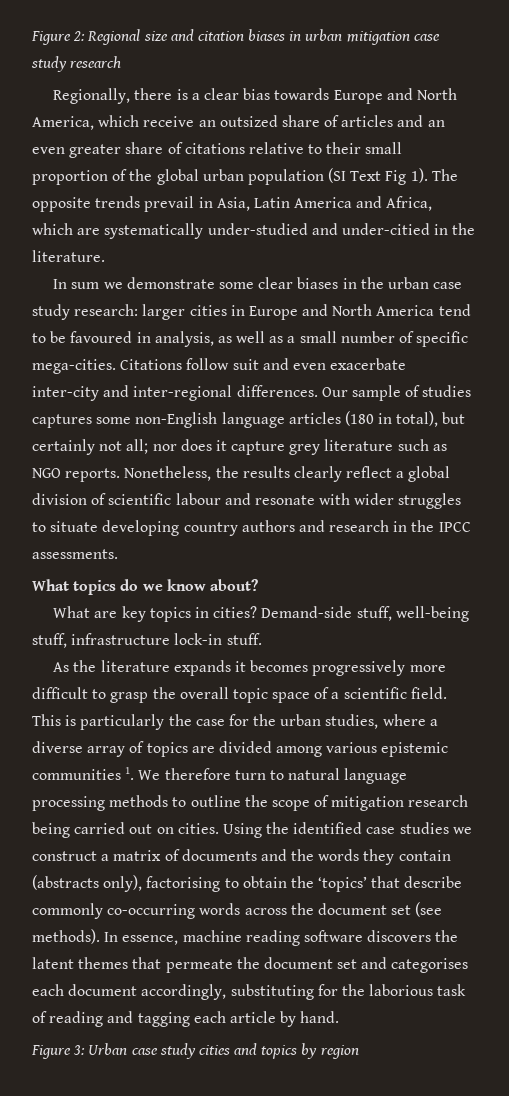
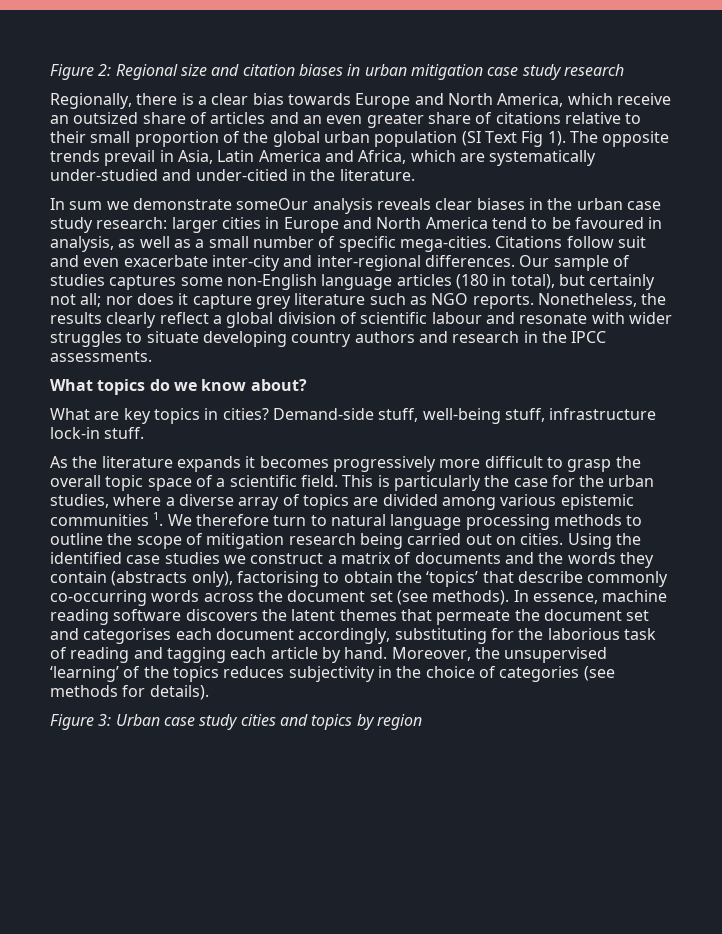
[218,282,254,289] some -> [236,198,431,214] someOur analysis reveals
(340, 1017) none -> [391,647,608,663] [50,666,615,682] [50,685,209,700] Moreover, the unsupervised ‘learning’ of the topics reduces subjectivity in the choice of categories (see methods for details).

